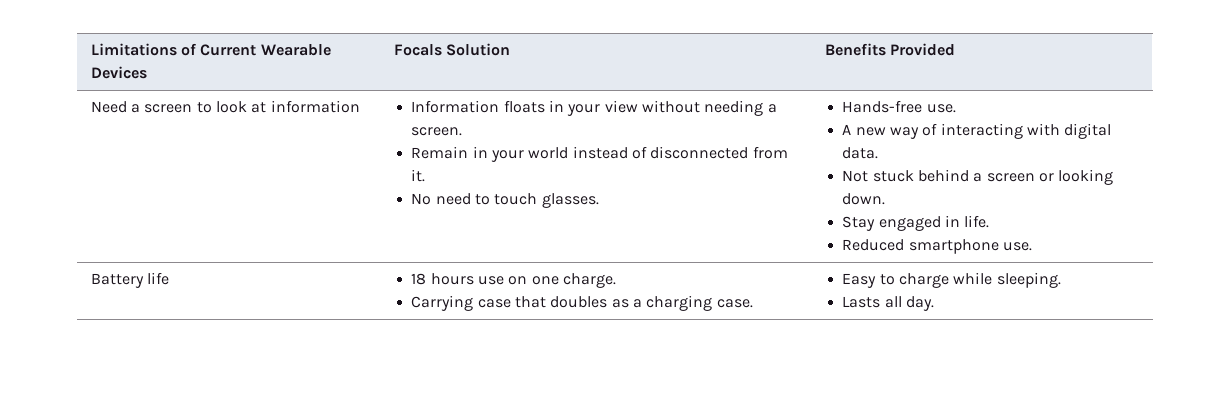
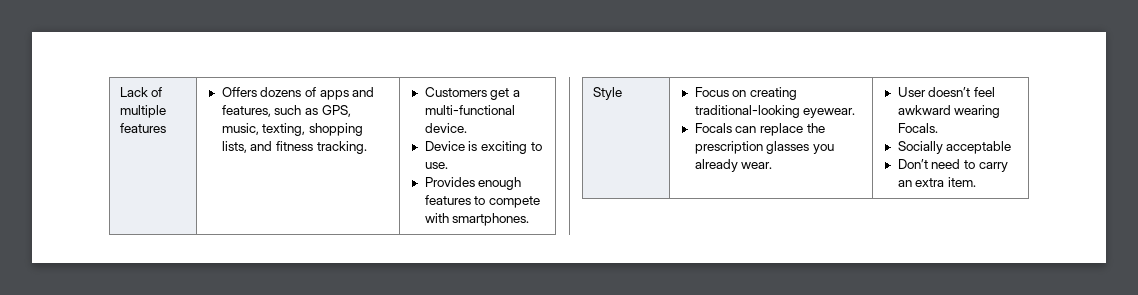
[90,43,331,56] [90,66,147,79] [393,43,511,56] [824,43,956,56] [90,100,360,113] [411,100,777,116] [411,127,463,136] [411,146,788,162] [411,169,426,182] [411,193,599,208] [842,100,956,113] [842,123,1112,139] [842,147,879,159] [842,169,1114,185] [842,193,886,205] [842,215,990,231] [842,239,1033,254] [90,272,170,288] [411,273,617,288] [411,295,753,311] [842,272,1061,288] [842,296,935,311] Limitations of Current Wearable Devices | Focals Solution | Benefits Provided // Need a screen to look at information | Information floats in your view without needing a screen. // Remain in your world instead of disconnected from it. // No need to touch glasses. | Hands-free use. // A new way of interacting with digital data. // Not stuck behind a screen or looking down. // Stay engaged in life. // Reduced smartphone use. // Battery life | 18 hours use on one charge. // Carrying case that doubles as a charging case. | Easy to charge while sleeping. // Lasts all day. -> [119,87,163,97] [119,105,166,118] [119,123,166,133] [221,87,375,100] [221,105,351,117] [221,123,363,136] [221,141,367,154] [424,87,520,100] [424,105,515,115] [424,123,467,133] [424,141,542,154] [424,162,448,169] [424,177,522,190] [424,195,540,208] [424,213,530,226] [592,87,622,100] [694,87,797,100] [694,105,856,118] [694,123,825,136] [694,141,834,154] [694,159,773,172] [897,87,995,97] [897,105,1001,118] [897,123,938,133] [897,141,1012,154] [897,159,1008,172] [897,177,976,187] Lack of multiple features | Offers dozens of apps and features, such as GPS, music, texting, shopping lists, and fitness tracking. | Customers get a multi-functional device. // Device is exciting to use. // Provides enough features to compete with smartphones. // Style | Focus on creating traditional-looking eyewear. // Focals can replace the prescription glasses you already wear. | User doesn’t feel awkward wearing Focals. // Socially acceptable // Don’t need to carry an extra item.

